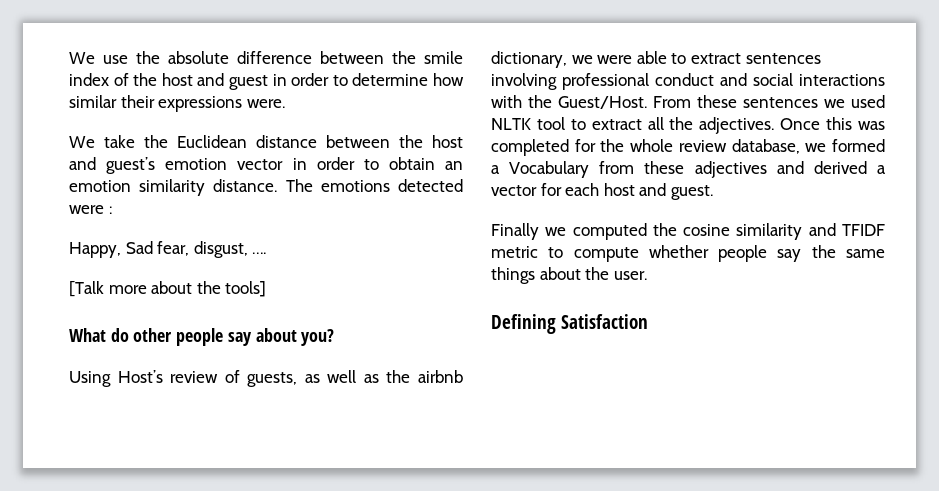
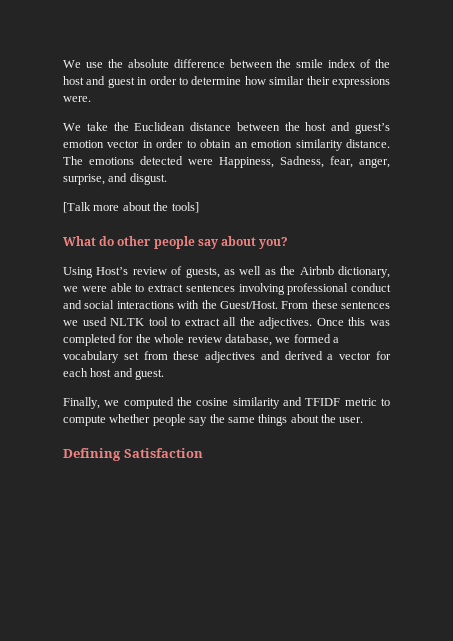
[108,206,112,214] [69,241,267,258] : // Happy, Sad fear, disgust, …. -> [219,156,390,168] [63,173,167,185] Happiness, Sadness, fear, anger, surprise, and disgust.
[418,370,463,383] airbnb -> [299,266,334,275] Airbnb
[509,161,590,178] Vocabulary -> [63,351,139,363] vocabulary set
[491,223,539,240] Finally -> [63,397,100,409] Finally,

